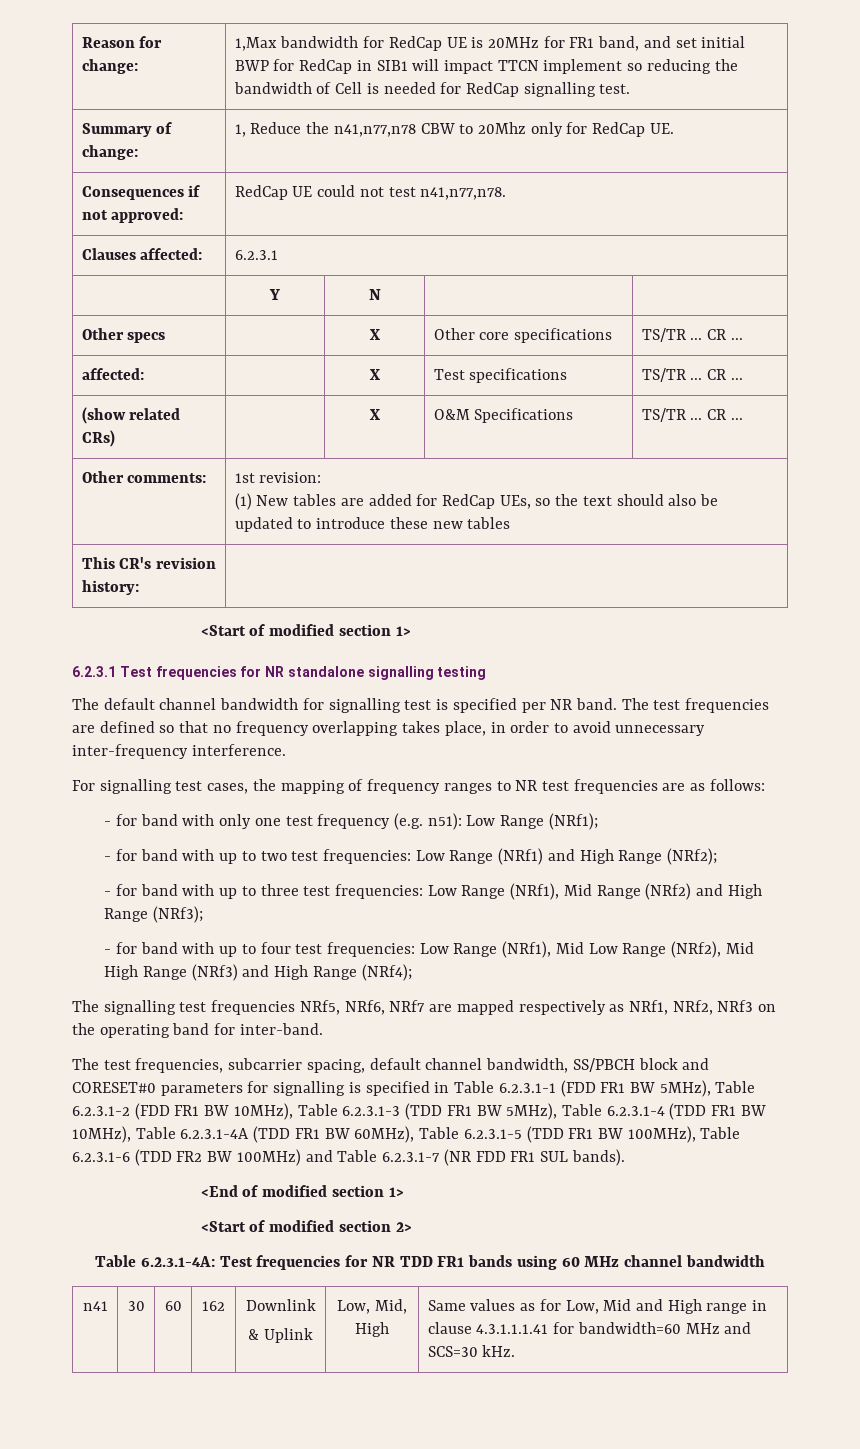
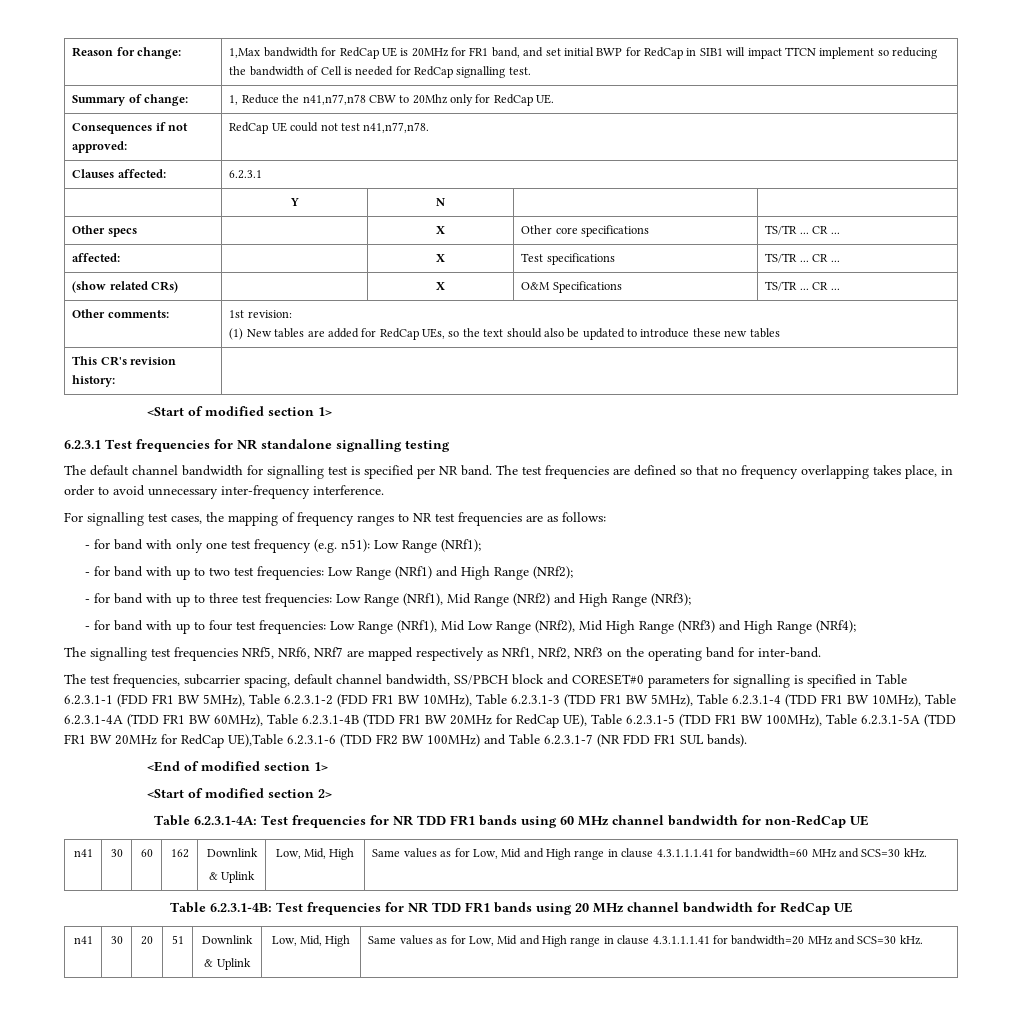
(460, 1133) none -> [302,714,622,728] 6.2.3.1-4B (TDD FR1 BW 20MHz for RedCap UE), Table
(741, 1133) none -> [861,714,956,727] [64,734,283,748] 6.2.3.1-5A (TDD FR1 BW 20MHz for RedCap UE),Table
(765, 1261) none -> [741,815,869,828] for non-RedCap UE
(516, 1351) none -> [169,902,853,915] [73,936,93,944] [110,936,123,944] [141,936,153,945] [171,935,184,944] [202,935,253,944] [204,958,251,970] [271,935,351,947] [368,935,923,947] // Table 6.2.3.1-4B: Test frequencies for NR TDD FR1 bands using 20 MHz channel bandwidth for RedCap UE // n41 | 30 | 20 | 51 | Downlink // & Uplink | Low, Mid, High | Same values as for Low, Mid and High range in clause 4.3.1.1.1.41 for bandwidth=20 MHz and SCS=30 kHz.

